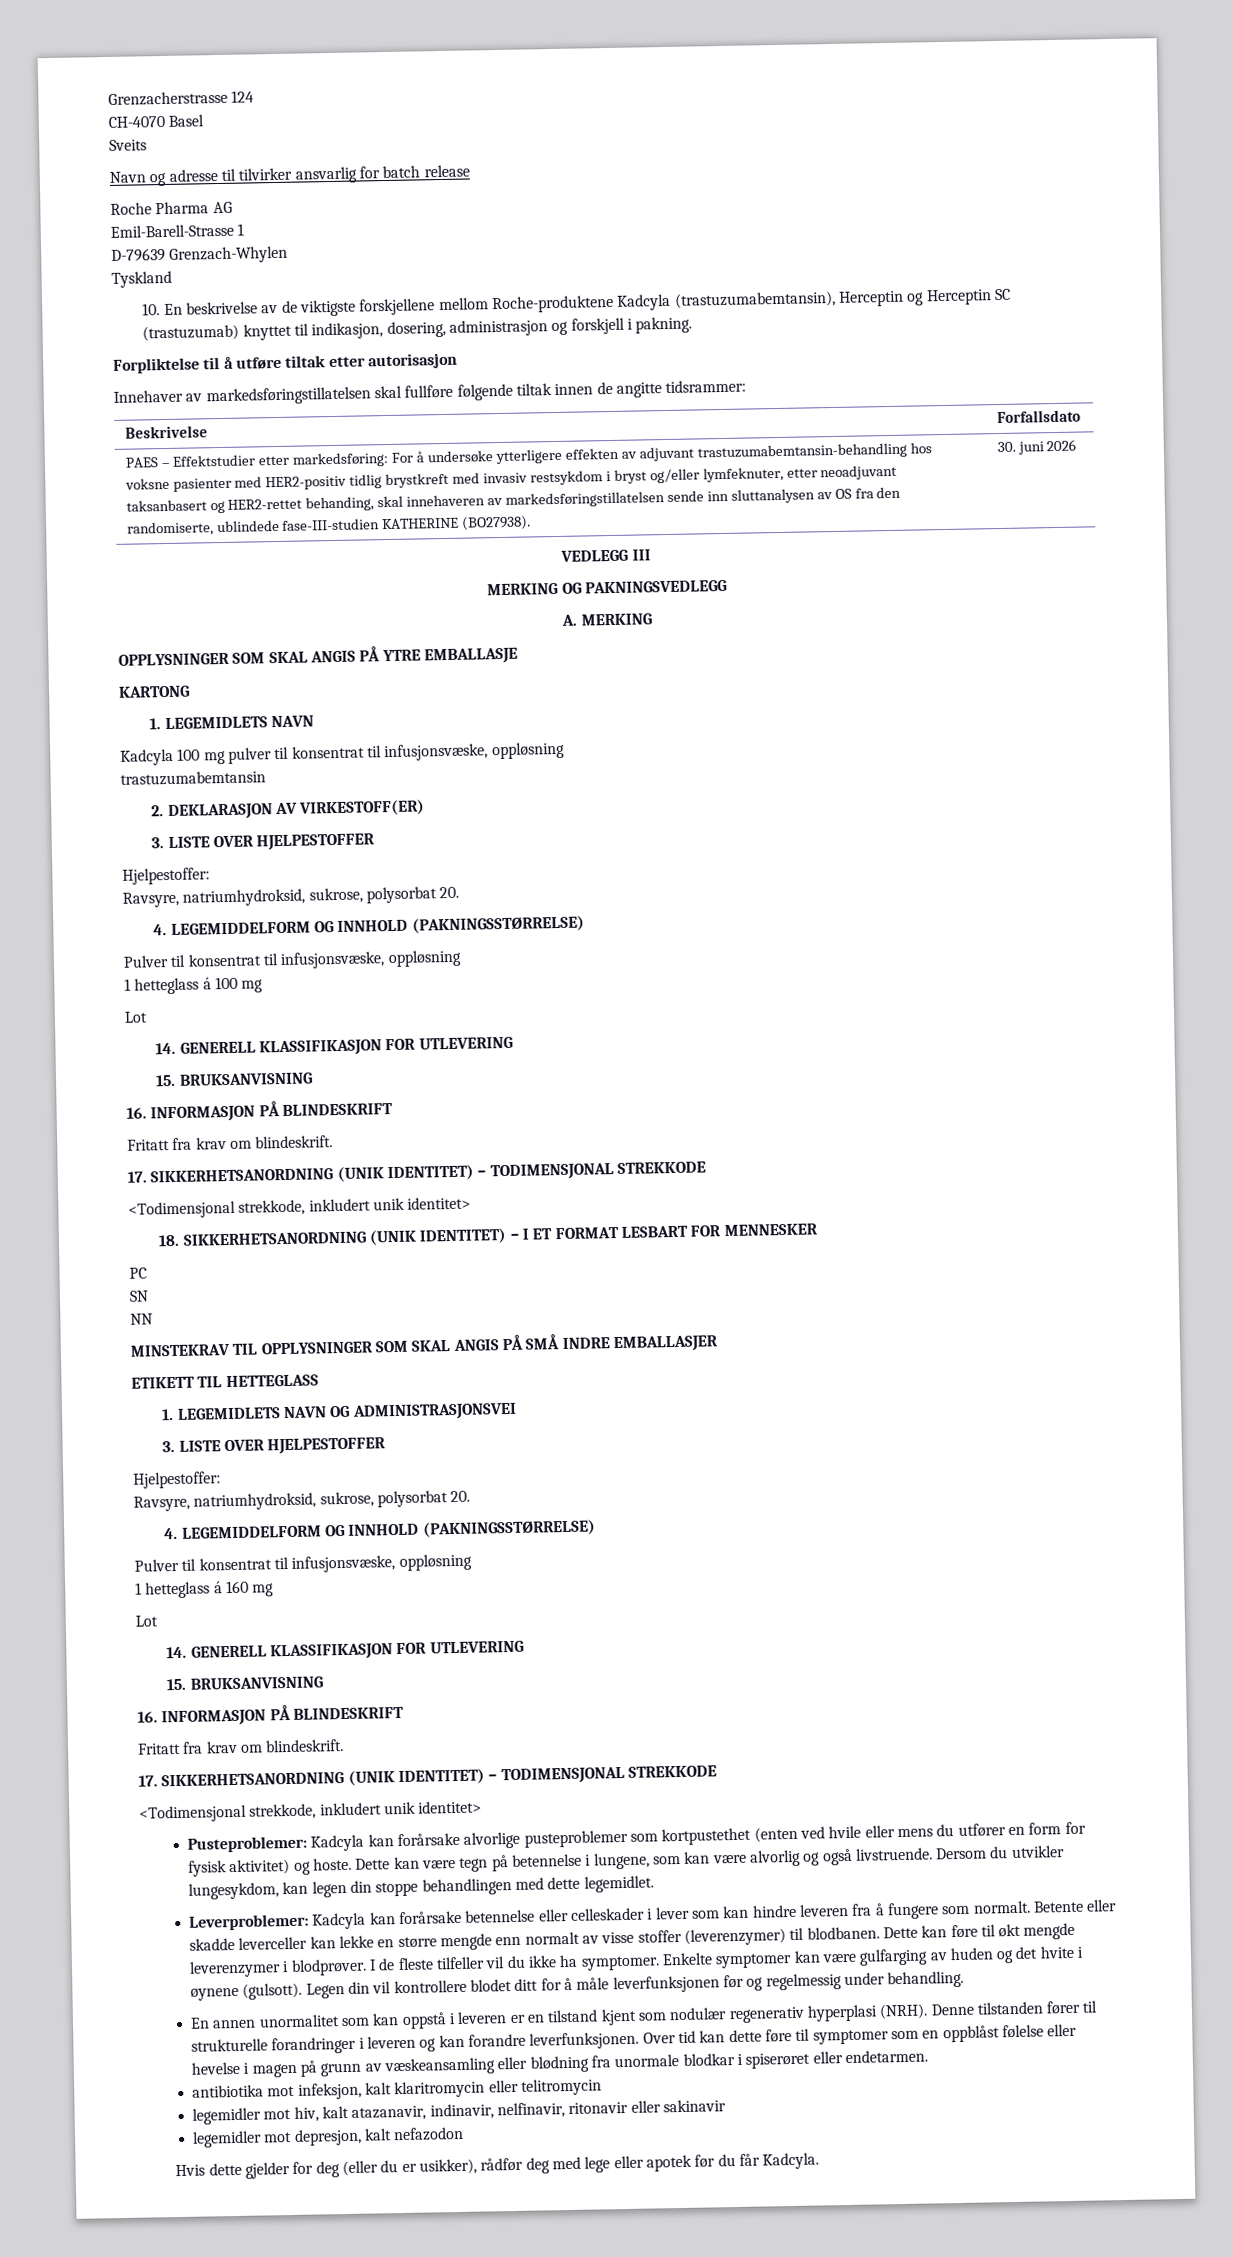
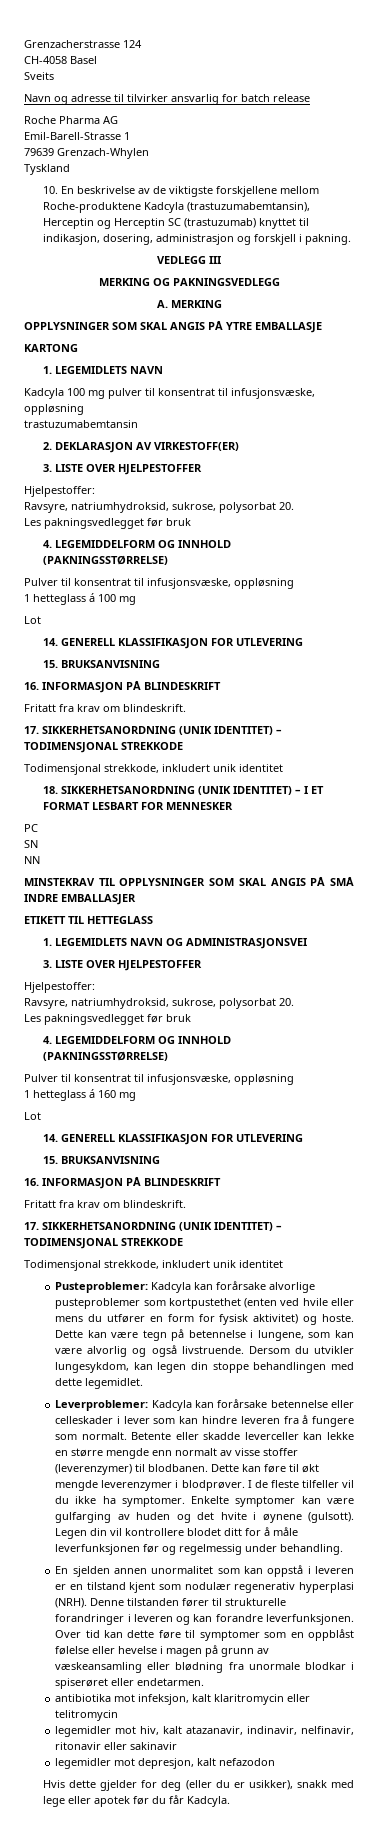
[108,115,165,128] CH-4070 -> [24,56,67,64] CH-4058
[111,247,166,262] D-79639 -> [24,148,54,156] 79639
[113,352,458,374] [113,379,747,406] [124,425,208,439] [996,409,1081,424] [124,442,932,468] [124,464,898,492] [125,486,902,514] [126,515,532,537] [996,439,1077,455] // Forpliktelse til å utføre tiltak etter autorisasjon // Innehaver av markedsføringstillatelsen skal fullføre følgende tiltak innen de angitte tidsrammer: // Beskrivelse | Forfallsdato // PAES – Effektstudier etter markedsføring: For å undersøke ytterligere effekten av adjuvant trastuzumabemtansin-behandling hos voksne pasienter med HER2-positiv tidlig brystkreft med invasiv restsykdom i bryst og/eller lymfeknuter, etter neoadjuvant taksanbasert og HER2-rettet behanding, skal innehaveren av markedsføringstillatelsen sende inn sluttanalysen av OS fra den randomiserte, ublindede fase-III-studien KATHERINE (BO27938). | 30. juni 2026 -> (352, 239) none
(460, 892) none -> [24,518,191,529] // Les pakningsvedlegget før bruk
[128,1196,472,1219] <Todimensjonal strekkode, inkludert unik identitet> -> [24,764,283,775] Todimensjonal strekkode, inkludert unik identitet
(471, 1496) none -> [24,1014,191,1025] // Les pakningsvedlegget før bruk
[139,1800,483,1823] <Todimensjonal strekkode, inkludert unik identitet> -> [24,1260,283,1271] Todimensjonal strekkode, inkludert unik identitet
(211, 2023) none -> [72,1566,110,1577] sjelden
[480,2157,550,2174] rådfør deg -> [296,1780,327,1788] snakk

